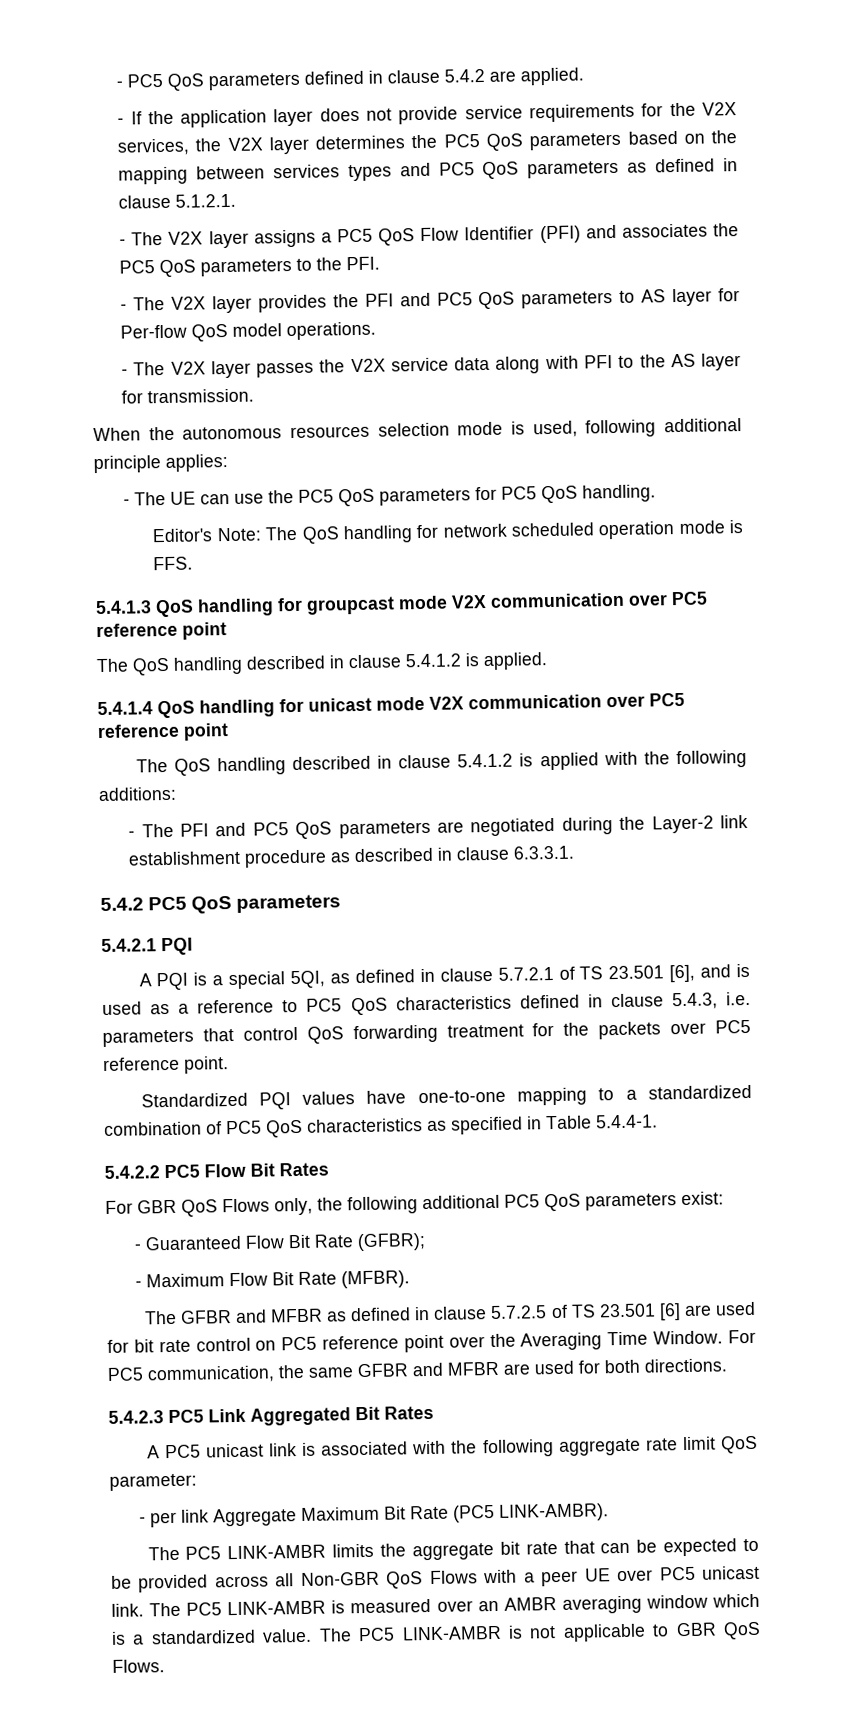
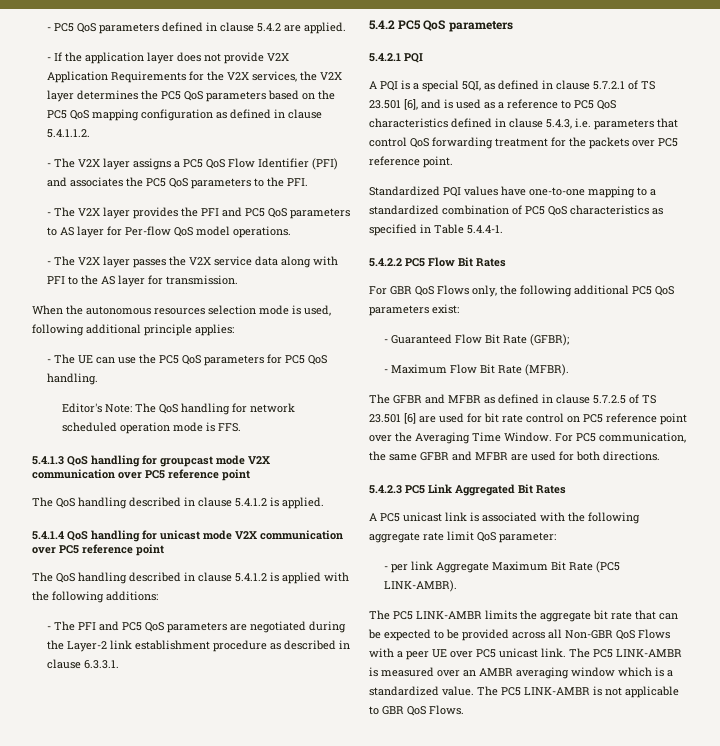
[464,103,636,123] service requirements -> [266,53,289,61] [46,71,186,83] V2X Application Requirements
[118,158,739,185] [118,193,237,209] mapping between services types and PC5 QoS parameters as defined in clause 5.1.2.1. -> [46,109,322,121] [46,129,90,138] PC5 QoS mapping configuration as defined in clause 5.4.1.1.2.

